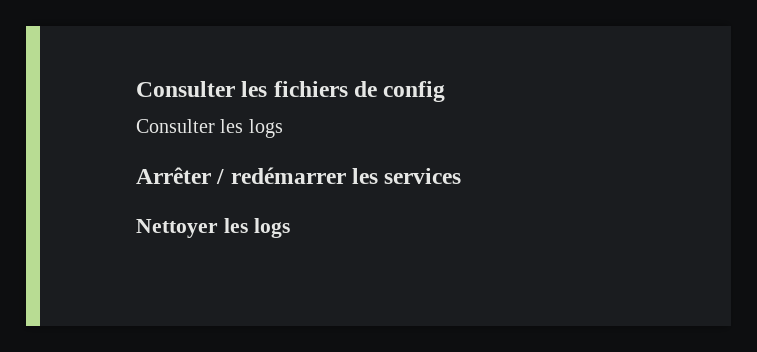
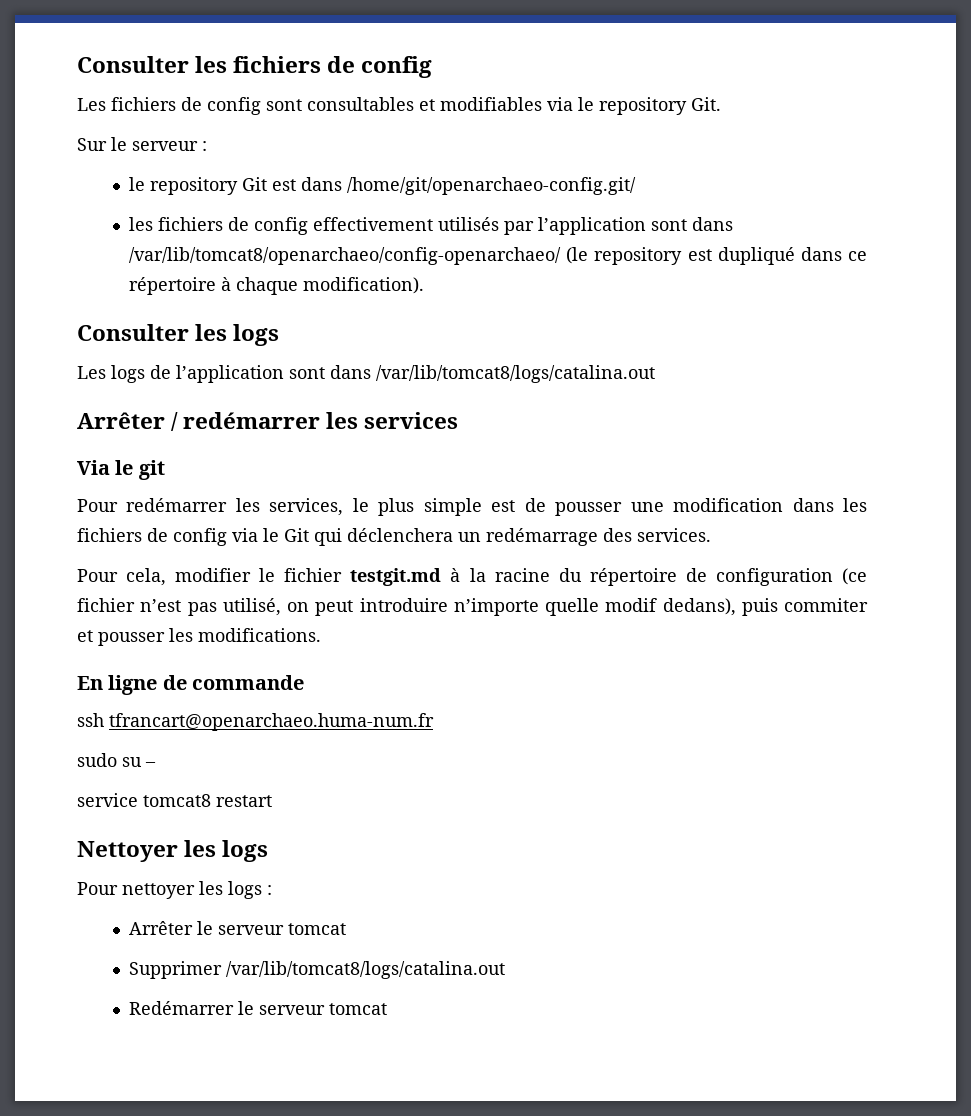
[136,119,283,138] Consulter les logs -> [77,97,721,115] [77,137,207,151] [129,177,637,195] [129,217,734,235] [129,247,867,265] [129,277,425,295] [77,324,280,346] [77,365,655,383] Les fichiers de config sont consultables et modifiables via le repository Git. // Sur le serveur : // le repository Git est dans /home/git/openarchaeo-config.git/ // les fichiers de config effectivement utilisés par l’application sont dans /var/lib/tomcat8/openarchaeo/config-openarchaeo/ (le repository est dupliqué dans ce répertoire à chaque modification). // Consulter les logs // Les logs de l’application sont dans /var/lib/tomcat8/logs/catalina.out
[136,218,290,238] Nettoyer les logs -> [77,460,165,480] [77,498,867,516] [77,528,711,546] [77,568,868,586] [77,598,868,616] [77,628,321,646] [77,675,305,695] [77,713,434,731] [77,753,156,767] [77,793,272,807] [77,840,269,862] [77,881,272,899] [129,921,347,935] [129,961,506,979] [129,1001,388,1015] Via le git // Pour redémarrer les services, le plus simple est de pousser une modification dans les fichiers de config via le Git qui déclenchera un redémarrage des services. // Pour cela, modifier le fichier testgit.md à la racine du répertoire de configuration (ce fichier n’est pas utilisé, on peut introduire n’importe quelle modif dedans), puis commiter et pousser les modifications. // En ligne de commande // ssh tfrancart@openarchaeo.huma-num.fr // sudo su – // service tomcat8 restart // Nettoyer les logs // Pour nettoyer les logs : // Arrêter le serveur tomcat // Supprimer /var/lib/tomcat8/logs/catalina.out // Redémarrer le serveur tomcat

